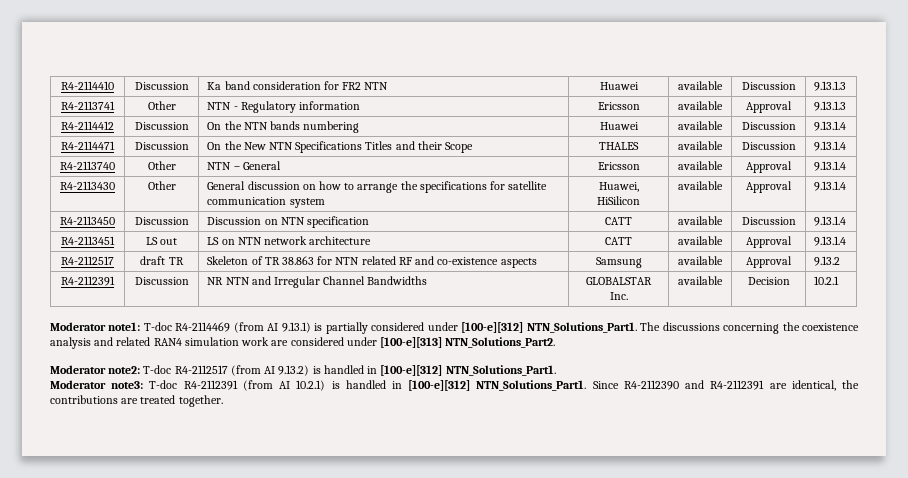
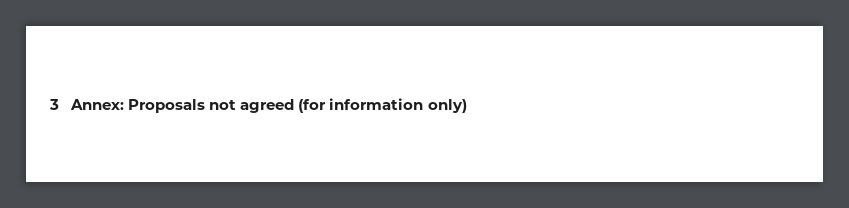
[61,81,114,90] [134,82,189,90] [207,81,389,90] [599,82,639,90] [678,81,723,90] [741,82,796,90] [814,81,847,91] [61,101,115,110] [147,101,176,110] [207,101,360,113] [597,102,640,110] [678,101,723,110] [746,101,792,113] [814,101,847,111] [61,121,114,130] [134,122,189,130] [207,121,360,133] [599,122,639,130] [678,121,723,130] [741,122,796,130] [814,121,847,131] [61,141,115,150] [134,142,189,150] [207,141,474,153] [599,142,639,150] [678,141,723,150] [741,142,796,150] [814,141,847,151] [60,161,115,170] [147,161,176,170] [207,161,281,170] [597,162,640,170] [678,161,723,170] [746,161,792,173] [814,161,847,171] [60,181,115,190] [147,181,176,190] [207,181,548,193] [207,197,325,208] [598,182,639,192] [597,196,640,205] [678,181,723,190] [746,181,792,193] [814,181,847,191] [60,216,115,225] [134,217,189,225] [207,216,369,228] [605,217,632,225] [678,216,723,225] [741,217,796,225] [814,216,847,226] [61,236,115,245] [145,237,178,245] [207,236,372,245] [605,237,632,245] [678,236,723,245] [746,236,792,248] [814,236,847,246] [61,256,114,265] [140,256,184,265] [207,256,537,268] [595,257,642,268] [678,256,723,265] [746,256,792,268] [814,256,841,266] [61,276,115,286] [134,277,189,285] [207,276,428,288] [586,277,652,285] [609,292,628,300] [678,276,723,285] [747,277,790,285] [814,276,840,285] [50,322,859,334] [50,337,556,349] [50,365,556,376] [50,380,859,391] [50,395,223,407] R4-2114410 | Discussion | Ka band consideration for FR2 NTN | Huawei | available | Discussion | 9.13.1.3 // R4-2113741 | Other | NTN - Regulatory information | Ericsson | available | Approval | 9.13.1.3 // R4-2114412 | Discussion | On the NTN bands numbering | Huawei | available | Discussion | 9.13.1.4 // R4-2114471 | Discussion | On the New NTN Specifications Titles and their Scope | THALES | available | Discussion | 9.13.1.4 // R4-2113740 | Other | NTN – General | Ericsson | available | Approval | 9.13.1.4 // R4-2113430 | Other | General discussion on how to arrange the specifications for satellite communication system | Huawei, HiSilicon | available | Approval | 9.13.1.4 // R4-2113450 | Discussion | Discussion on NTN specification | CATT | available | Discussion | 9.13.1.4 // R4-2113451 | LS out | LS on NTN network architecture | CATT | available | Approval | 9.13.1.4 // R4-2112517 | draft TR | Skeleton of TR 38.863 for NTN related RF and co-existence aspects | Samsung | available | Approval | 9.13.2 // R4-2112391 | Discussion | NR NTN and Irregular Channel Bandwidths | GLOBALSTAR Inc. | available | Decision | 10.2.1 // Moderator note1: T-doc R4-2114469 (from AI 9.13.1) is partially considered under [100-e][312] NTN_Solutions_Part1. The discussions concerning the coexistence analysis and related RAN4 simulation work are considered under [100-e][313] NTN_Solutions_Part2. // Moderator note2: T-doc R4-2112517 (from AI 9.13.2) is handled in [100-e][312] NTN_Solutions_Part1. // Moderator note3: T-doc R4-2112391 (from AI 10.2.1) is handled in [100-e][312] NTN_Solutions_Part1. Since R4-2112390 and R4-2112391 are identical, the contributions are treated together. -> [49,98,467,113] 3 Annex: Proposals not agreed (for information only)

